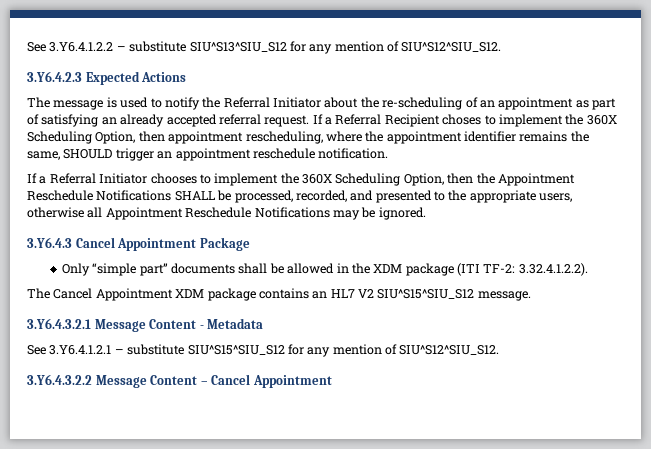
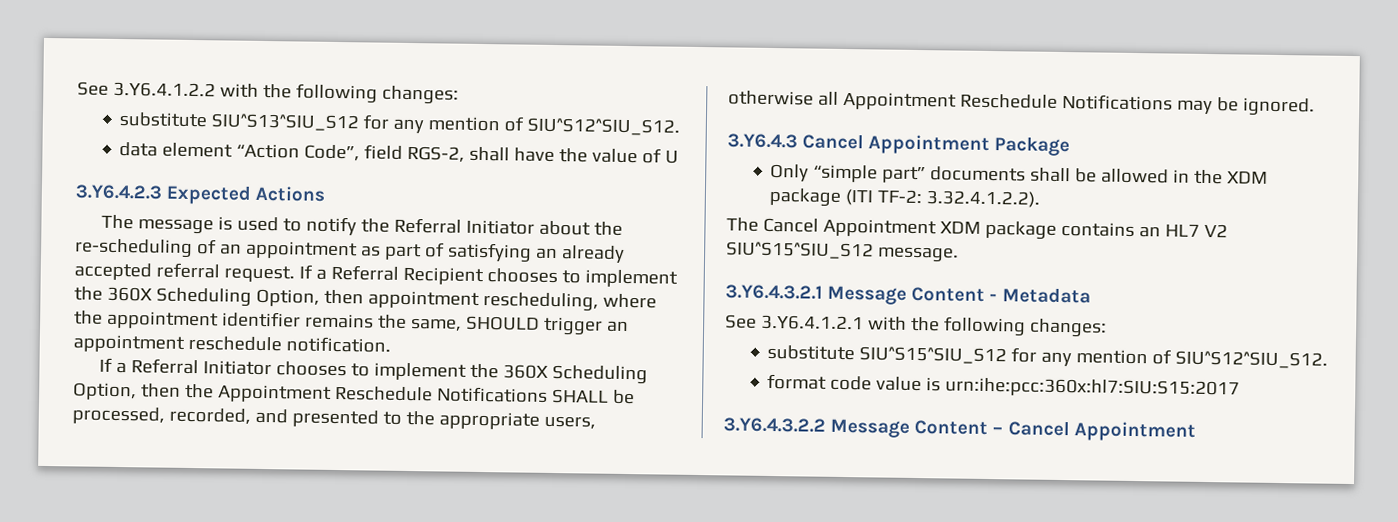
[116,46,126,51] – -> [219,83,459,105] with the following changes: //
(502, 47) none -> [119,141,680,164] // data element “Action Code”, field RGS-2, shall have the value of U
[442,114,482,125] choses -> [486,268,558,284] chooses
[114,349,124,354] – -> [867,316,1107,338] with the following changes: //
(500, 350) none -> [767,373,1241,399] // format code value is urn:ihe:pcc:360x:hl7:SIU:S15:2017

